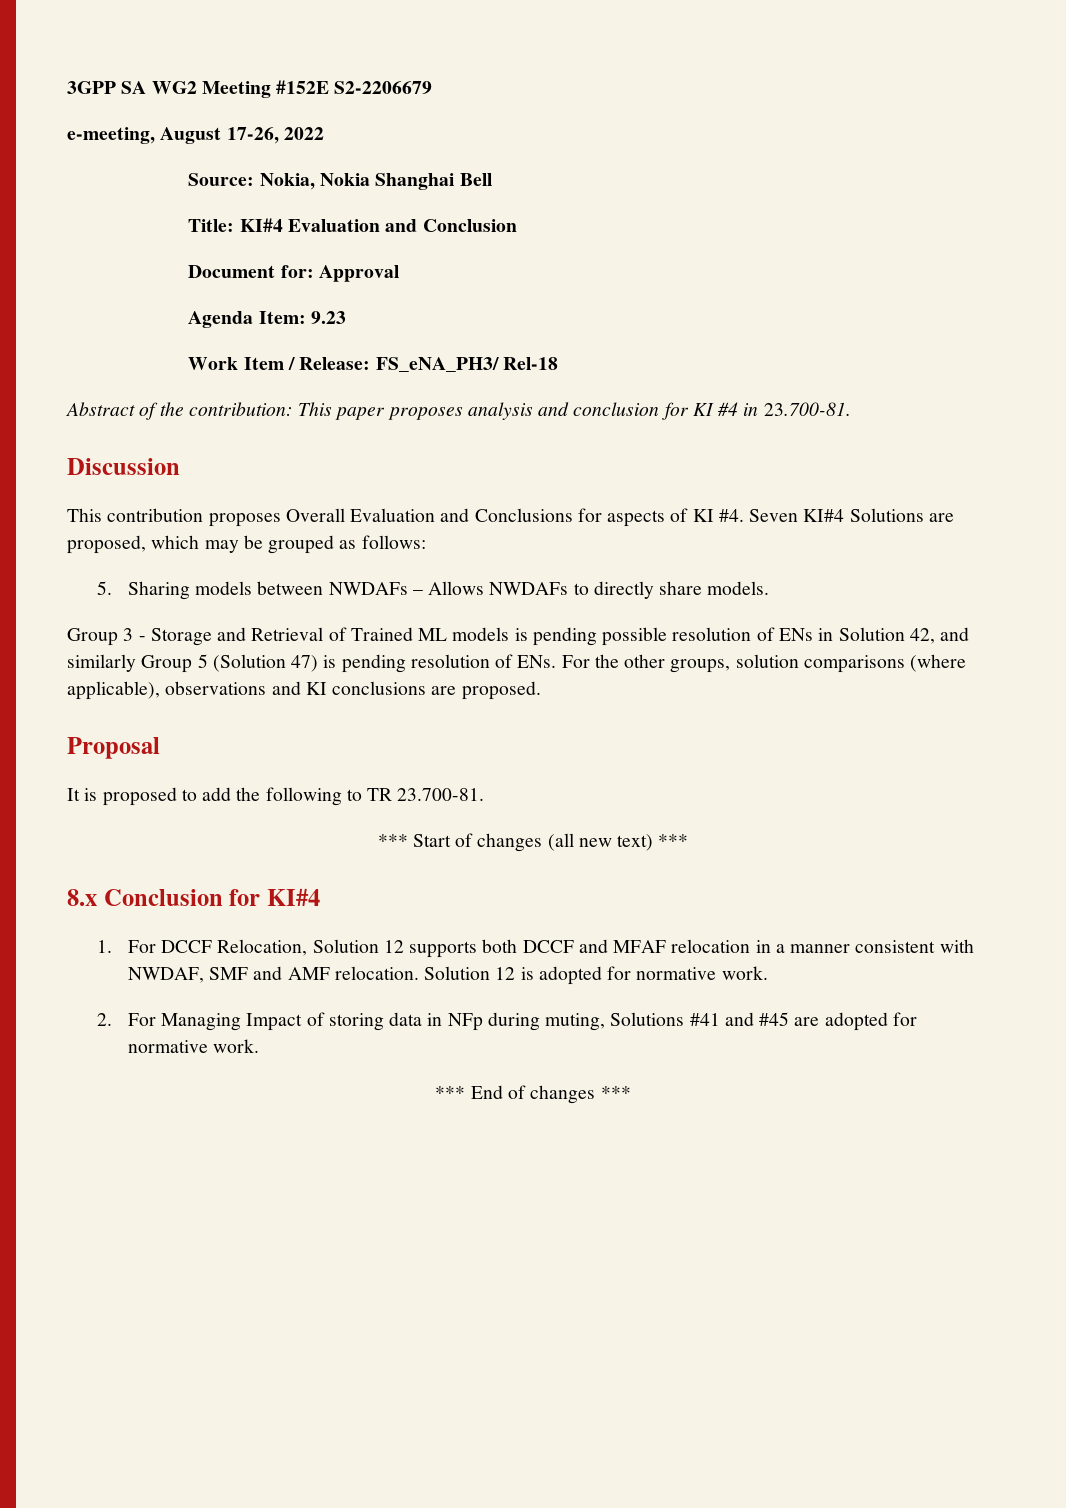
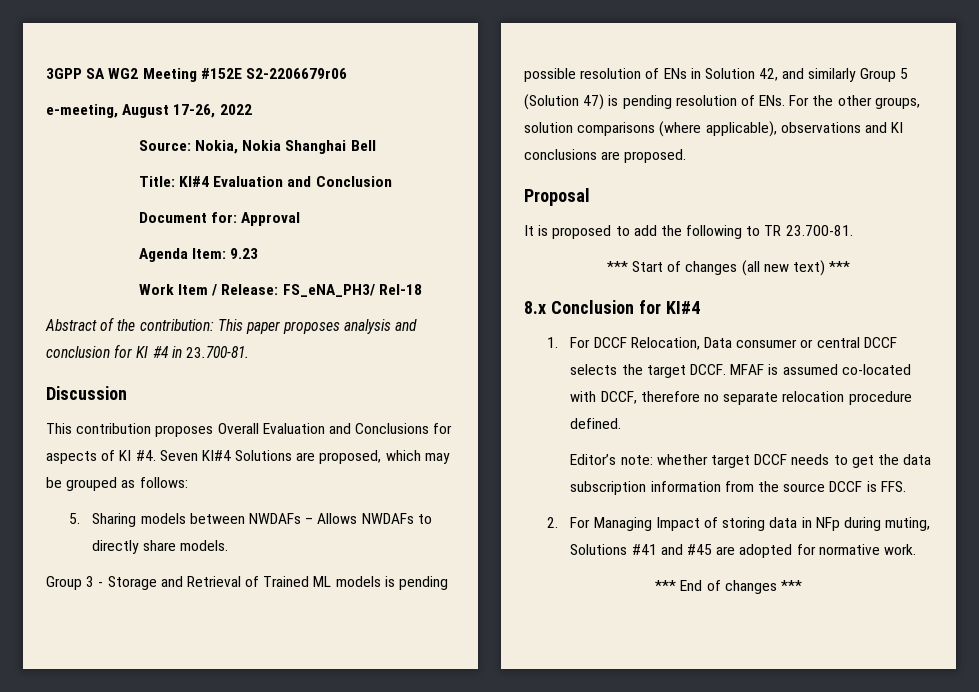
[334,81,433,94] S2-2206679 -> [245,68,347,79] S2-2206679r06
[312,939,974,958] [127,966,768,985] Solution 12 supports both DCCF and MFAF relocation in a manner consistent with NWDAF, SMF and AMF relocation. Solution 12 is adopted for normative work. -> [704,337,897,348] [570,364,911,378] [570,391,912,405] [570,418,622,429] [570,454,932,468] [570,481,906,495] Data consumer or central DCCF selects the target DCCF. MFAF is assumed co-located with DCCF, therefore no separate relocation procedure defined. // Editor’s note: whether target DCCF needs to get the data subscription information from the source DCCF is FFS.

